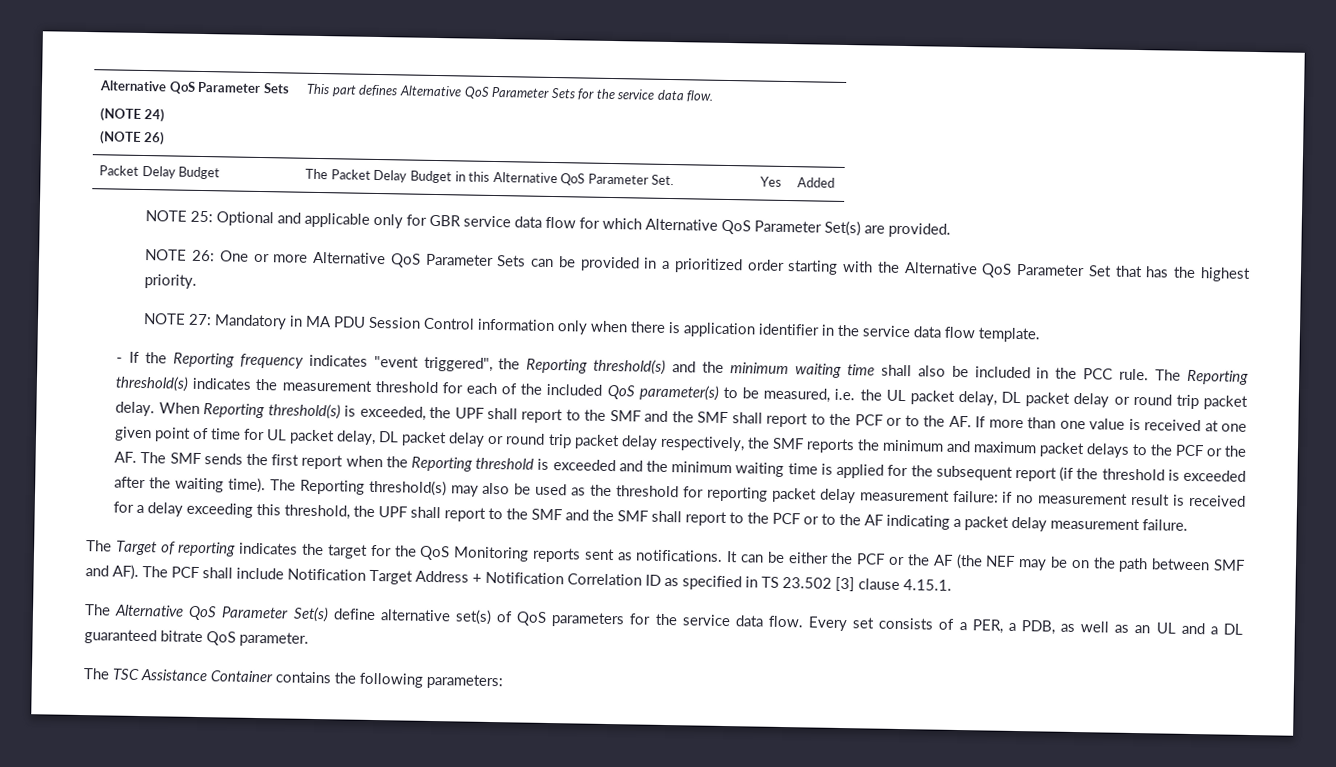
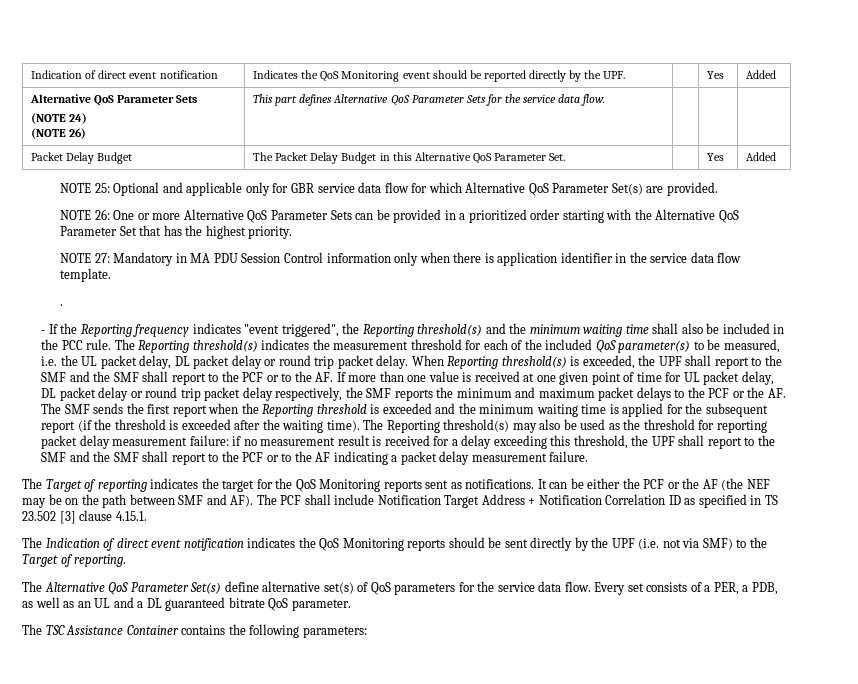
(99, 86) none -> [31,70,218,79] [253,70,626,82] [707,71,725,79] [746,70,777,79] Indication of direct event notification | Indicates the QoS Monitoring event should be reported directly by the UPF. | | Yes | Added //
(1041, 335) none -> [60,304,64,306] // .
(952, 585) none -> [22,537,767,551] [22,554,127,567] // The Indication of direct event notification indicates the QoS Monitoring reports should be sent directly by the UPF (i.e. not via SMF) to the Target of reporting.

